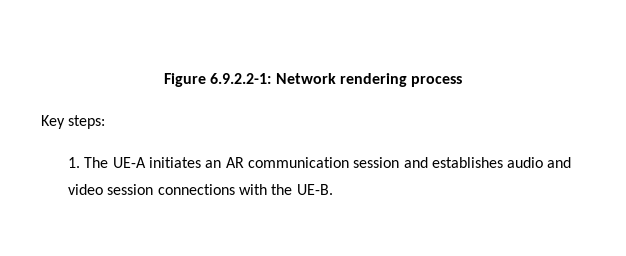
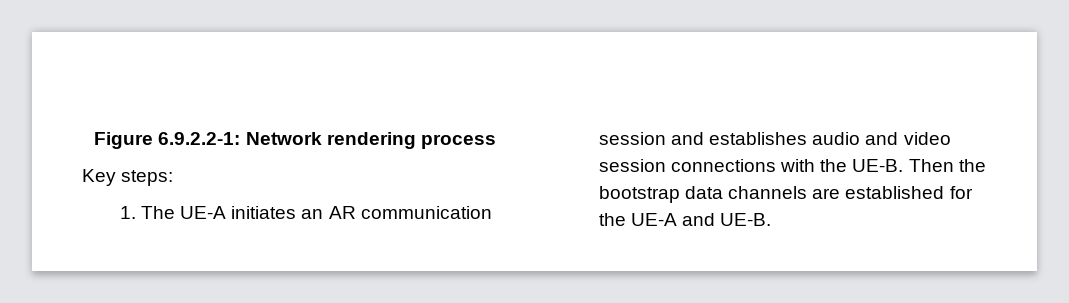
(333, 189) none -> [908,159,986,172] [598,186,973,203] [598,213,772,226] Then the bootstrap data channels are established for the UE-A and UE-B.

